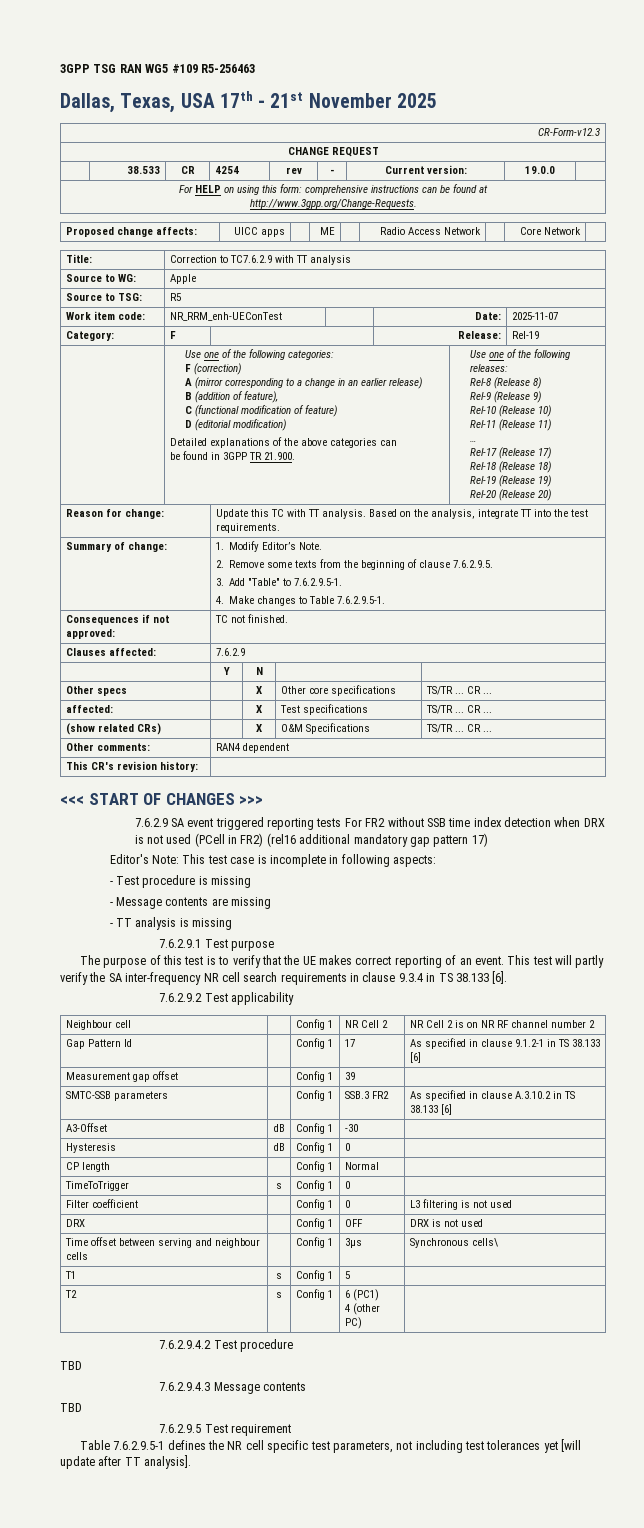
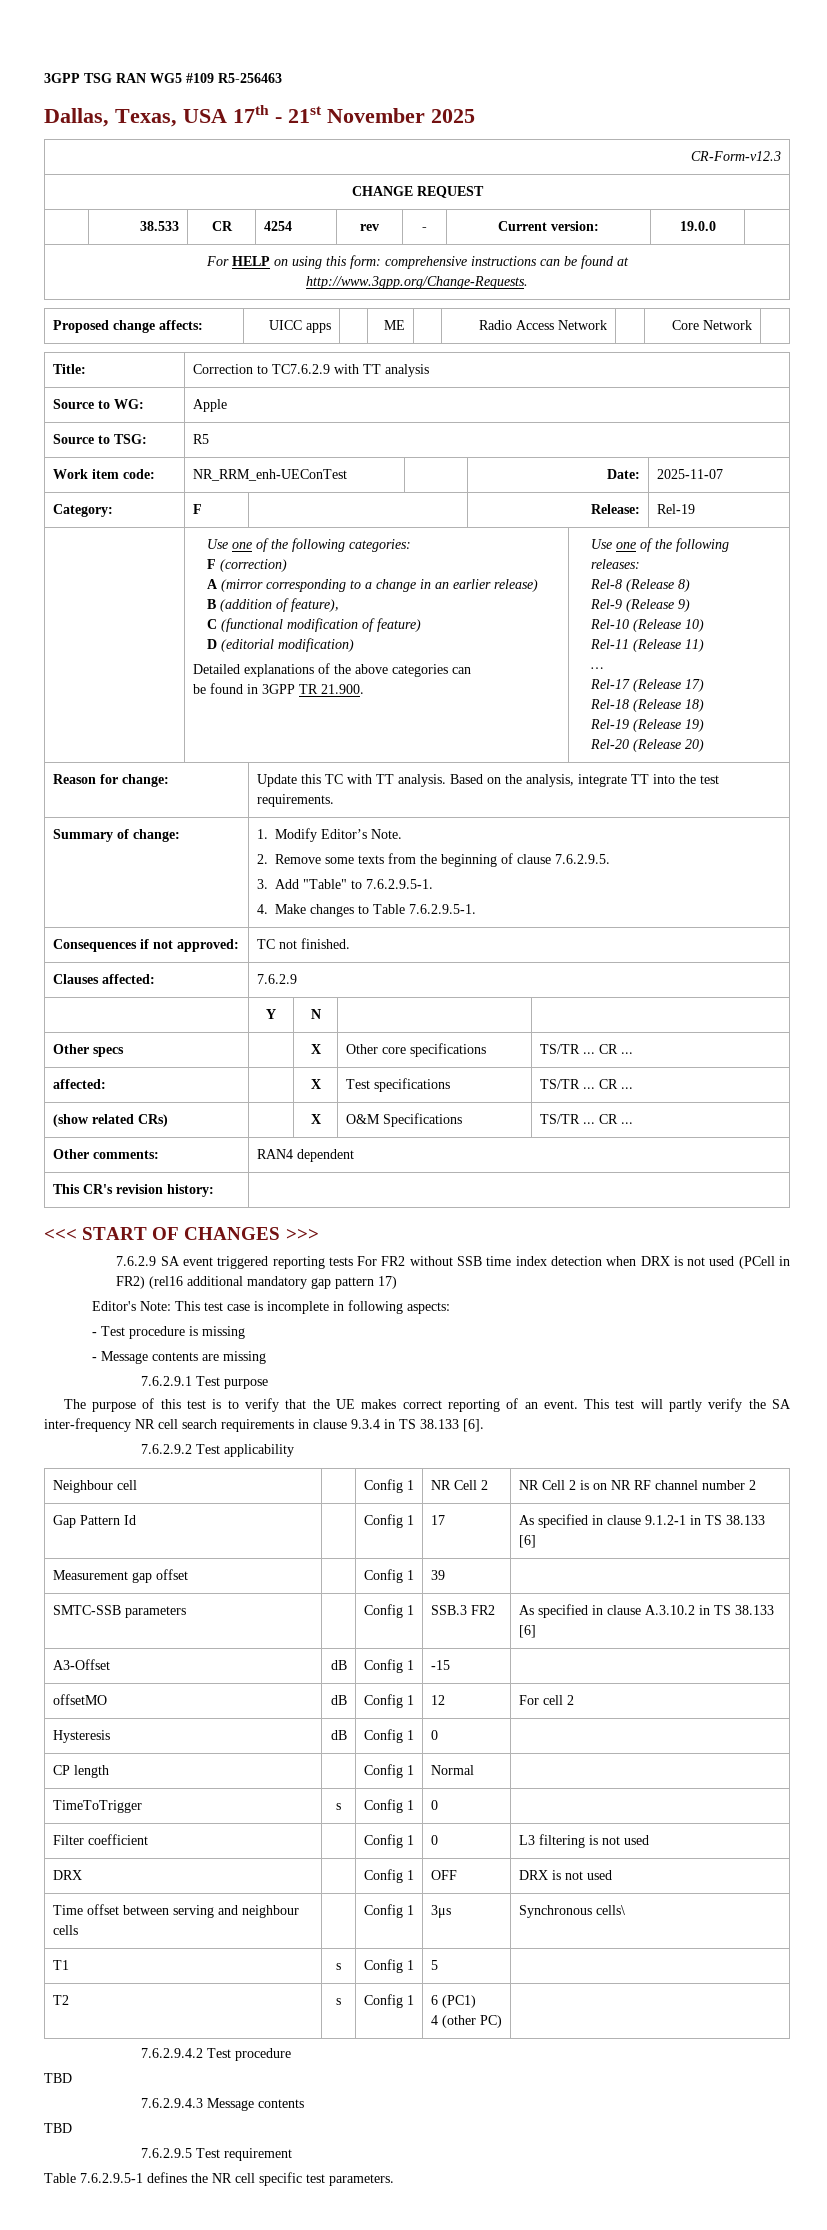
[109,917,233,930] // - TT analysis is missing -> (267, 1357) none
[344,1124,358,1132] -30 | -> [430,1660,450,1670] [52,1694,107,1705] [330,1695,347,1705] [363,1694,414,1708] [430,1695,445,1705] [518,1695,574,1705] -15 | // offsetMO | dB | Config 1 | 12 | For cell 2
[332,1439,582,1453] [60,1455,192,1469] parameters, not including test tolerances yet [will update after TT analysis]. -> [329,2174,394,2186] parameters.

